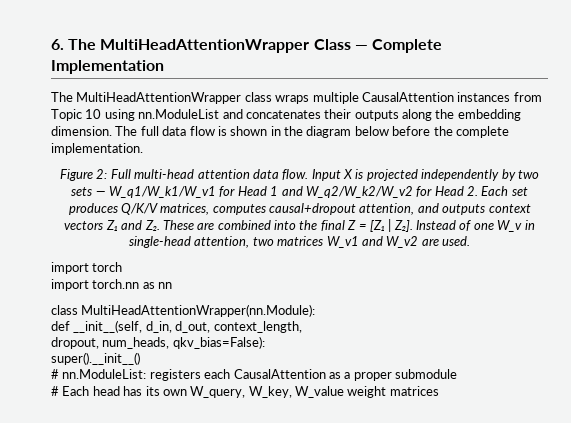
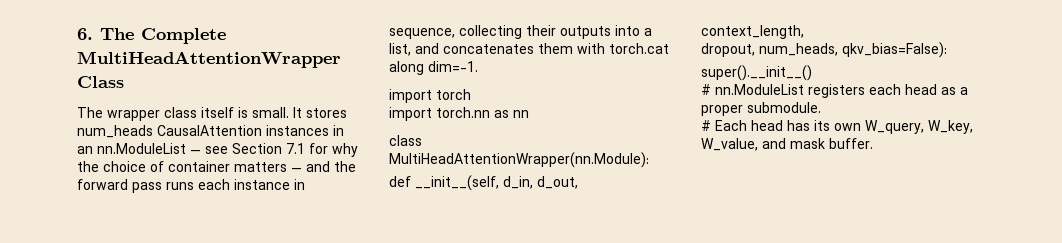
(97, 44) none -> [141,28,226,44] Complete
[354,39,442,53] [51,60,164,74] [51,92,542,104] [51,109,521,121] [51,126,509,138] [51,143,143,155] [60,169,539,181] [71,186,528,198] [68,203,531,215] [64,219,535,232] [129,236,470,248] — Complete Implementation // The MultiHeadAttentionWrapper class wraps multiple CausalAttention instances from Topic 10 using nn.ModuleList and concatenates their outputs along the embedding dimension. The full data flow is shown in the diagram below before the complete implementation. // Figure 2: Full multi-head attention data flow. Input X is projected independently by two sets — W_q1/W_k1/W_v1 for Head 1 and W_q2/W_k2/W_v2 for Head 2. Each set produces Q/K/V matrices, computes causal+dropout attention, and outputs context vectors Z₁ and Z₂. These are combined into the final Z = [Z₁ | Z₂]. Instead of one W_v in single-head attention, two matrices W_v1 and W_v2 are used. -> [77,107,347,121] [77,125,344,138] [77,143,358,157] [77,161,356,172] [77,179,305,193] [389,25,652,39] [389,43,669,56] [389,61,478,75] // The wrapper class itself is small. It stores num_heads CausalAttention instances in an nn.ModuleList — see Section 7.1 for why the choice of container matters — and the forward pass runs each instance in sequence, collecting their outputs into a list, and concatenates them with torch.cat along dim=-1.
[62,369,147,379] nn.ModuleList: -> [715,84,804,95] nn.ModuleList
[233,369,326,379] CausalAttention -> [905,84,937,95] head
[395,369,457,379] submodule -> [747,102,821,113] submodule.
[295,386,439,398] W_value weight matrices -> [701,138,873,151] W_value, and mask buffer.

